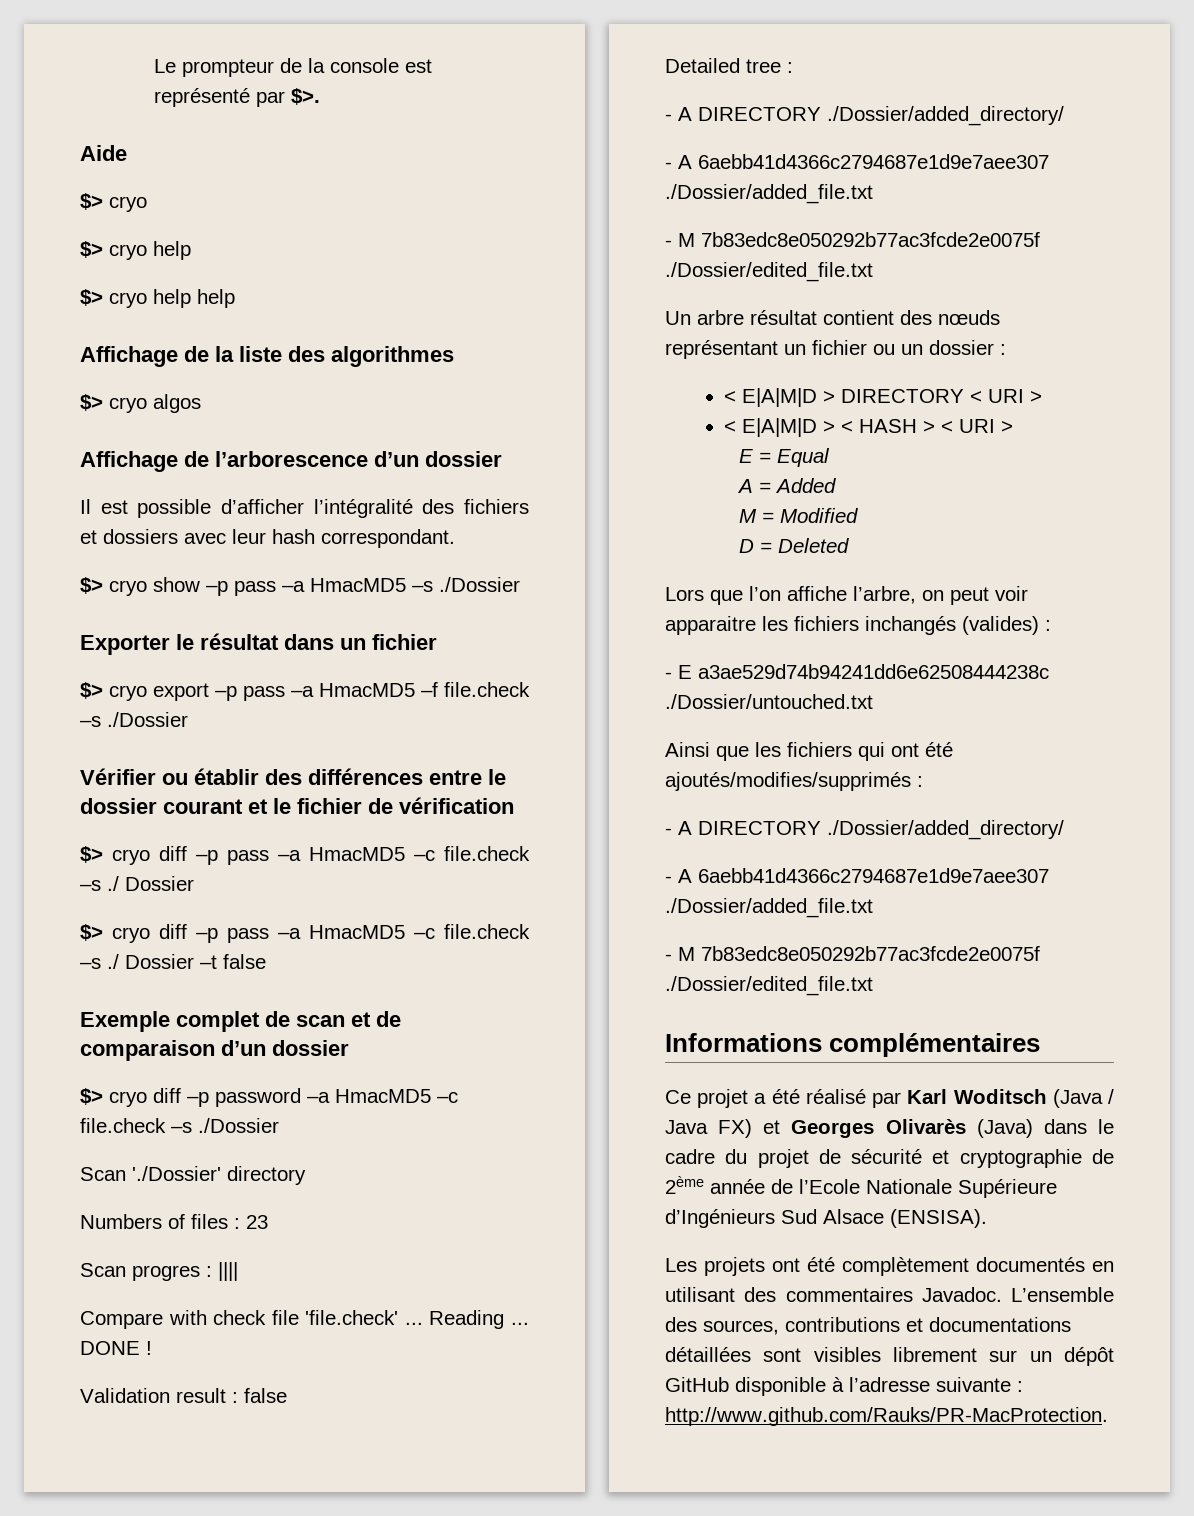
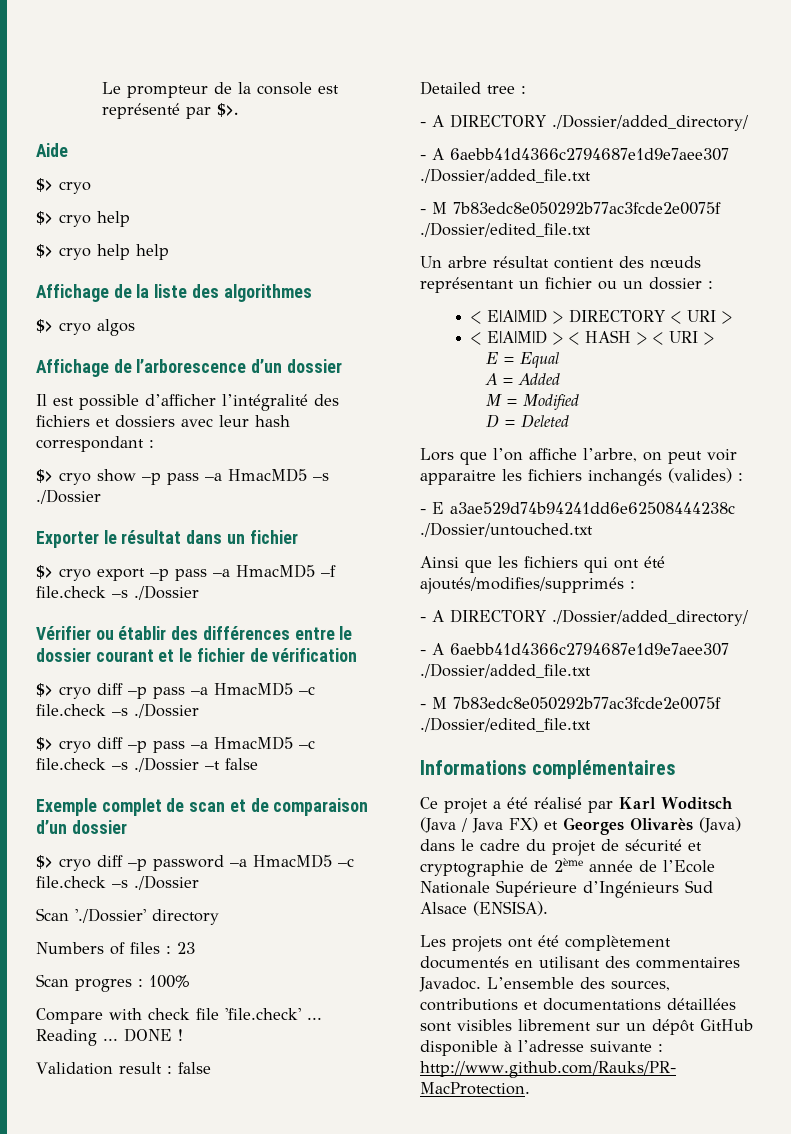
[321,529,455,548] correspondant. -> [36,436,154,452] correspondant :
[107,876,194,891] ./ Dossier -> [134,703,199,718] ./Dossier
[107,954,194,969] ./ Dossier -> [134,757,199,772] ./Dossier
[218,1262,238,1281] |||| -> [149,975,190,988] 100%

